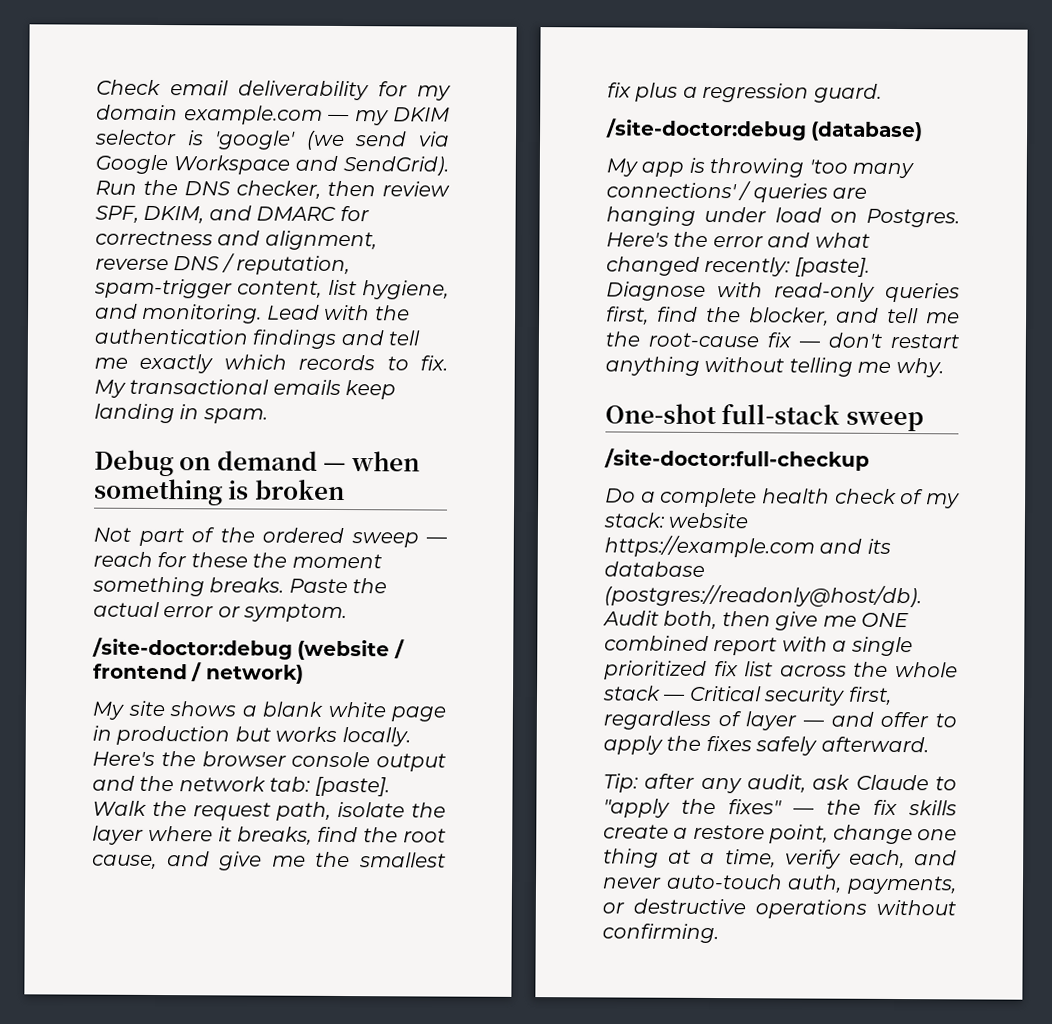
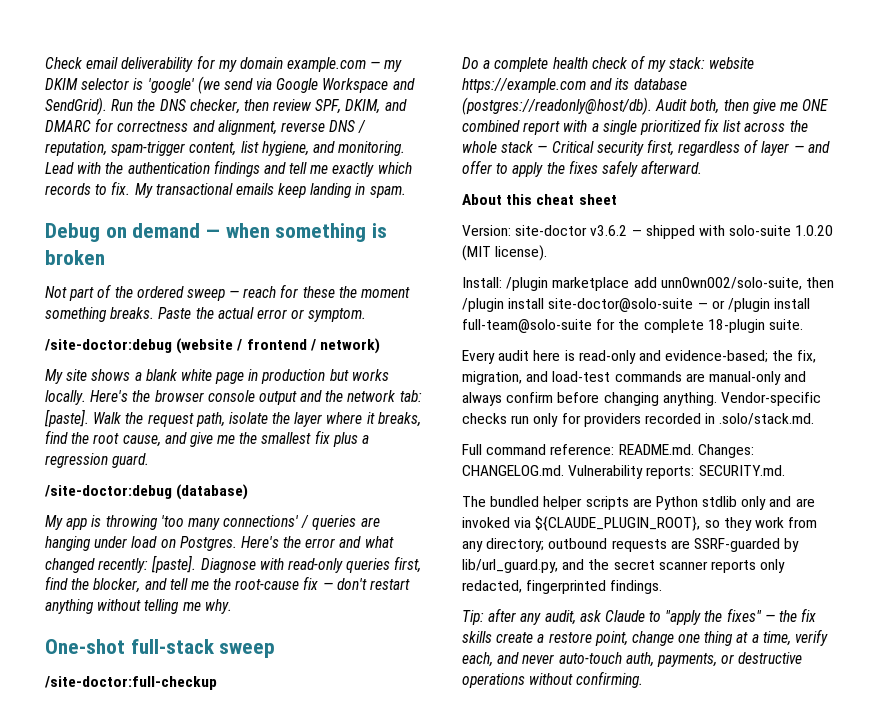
(929, 744) none -> [462,194,617,205] [462,225,834,239] [462,245,548,261] [462,277,834,291] [462,298,811,312] [462,319,803,333] [462,350,817,364] [462,371,807,385] [462,392,821,406] [462,413,815,427] [462,444,754,458] [462,465,785,479] [462,496,815,510] [462,516,818,531] [462,538,800,552] [462,559,786,573] [462,580,663,594] // About this cheat sheet // Version: site-doctor v3.6.2 — shipped with solo-suite 1.0.20 (MIT license). // Install: /plugin marketplace add unn0wn002/solo-suite, then /plugin install site-doctor@solo-suite — or /plugin install full-team@solo-suite for the complete 18-plugin suite. // Every audit here is read-only and evidence-based; the fix, migration, and load-test commands are manual-only and always confirm before changing anything. Vendor-specific checks run only for providers recorded in .solo/stack.md. // Full command reference: README.md. Changes: CHANGELOG.md. Vulnerability reports: SECURITY.md. // The bundled helper scripts are Python stdlib only and are invoked via ${CLAUDE_PLUGIN_ROOT}, so they work from any directory; outbound requests are SSRF-guarded by lib/url_guard.py, and the secret scanner reports only redacted, fingerprinted findings.

